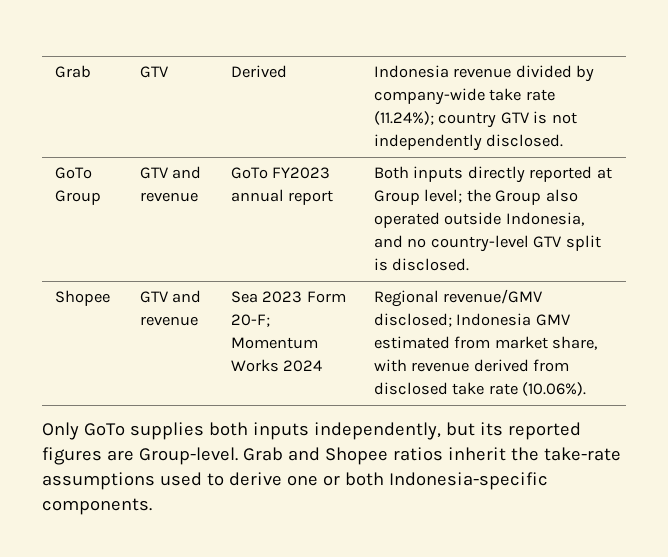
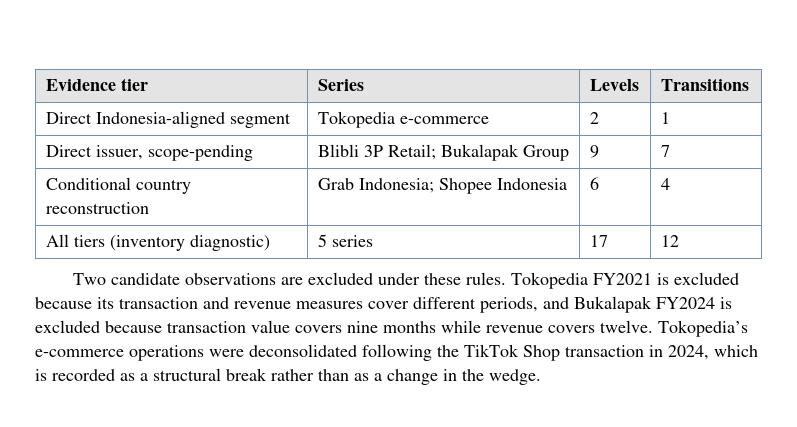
[55,65,92,78] [140,66,169,78] [231,65,288,78] [374,65,595,82] [374,88,555,105] [374,111,577,128] [374,134,564,151] [55,167,93,179] [55,190,102,205] [140,166,202,179] [140,192,199,202] [231,167,331,179] [231,189,334,205] [374,166,612,183] [374,189,578,205] [374,212,584,228] [374,235,601,252] [374,258,470,271] [55,290,111,306] [140,290,202,303] [140,316,199,326] [231,291,346,303] [231,314,271,327] [231,337,319,349] [231,359,323,372] [374,289,543,307] [374,313,570,327] [374,336,598,350] [374,359,570,372] [374,382,587,396] [42,422,581,440] [42,447,621,465] [42,472,548,490] [42,498,152,515] Grab | GTV | Derived | Indonesia revenue divided by company-wide take rate (11.24%); country GTV is not independently disclosed. // GoTo Group | GTV and revenue | GoTo FY2023 annual report | Both inputs directly reported at Group level; the Group also operated outside Indonesia, and no country-level GTV split is disclosed. // Shopee | GTV and revenue | Sea 2023 Form 20-F; Momentum Works 2024 | Regional revenue/GMV disclosed; Indonesia GMV estimated from market share, with revenue derived from disclosed take rate (10.06%). // Only GoTo supplies both inputs independently, but its reported figures are Group-level. Grab and Shopee ratios inherit the take-rate assumptions used to derive one or both Indonesia-specific components. -> [45,78,148,91] [317,79,364,91] [589,79,639,91] [660,78,749,91] [45,111,291,128] [317,111,489,128] [589,112,599,124] [660,112,670,124] [45,145,253,161] [317,144,569,161] [589,145,599,158] [660,145,670,157] [45,177,191,194] [45,202,149,214] [317,178,567,194] [589,177,599,190] [660,178,670,190] [45,234,270,251] [317,234,373,247] [589,235,608,247] [660,235,679,247] [73,272,740,289] [35,296,732,313] [35,320,748,337] [35,344,758,361] [35,368,541,385] Evidence tier | Series | Levels | Transitions // Direct Indonesia-aligned segment | Tokopedia e-commerce | 2 | 1 // Direct issuer, scope-pending | Blibli 3P Retail; Bukalapak Group | 9 | 7 // Conditional country reconstruction | Grab Indonesia; Shopee Indonesia | 6 | 4 // All tiers (inventory diagnostic) | 5 series | 17 | 12 // Two candidate observations are excluded under these rules. Tokopedia FY2021 is excluded because its transaction and revenue measures cover different periods, and Bukalapak FY2024 is excluded because transaction value covers nine months while revenue covers twelve. Tokopedia’s e-commerce operations were deconsolidated following the TikTok Shop transaction in 2024, which is recorded as a structural break rather than as a change in the wedge.

